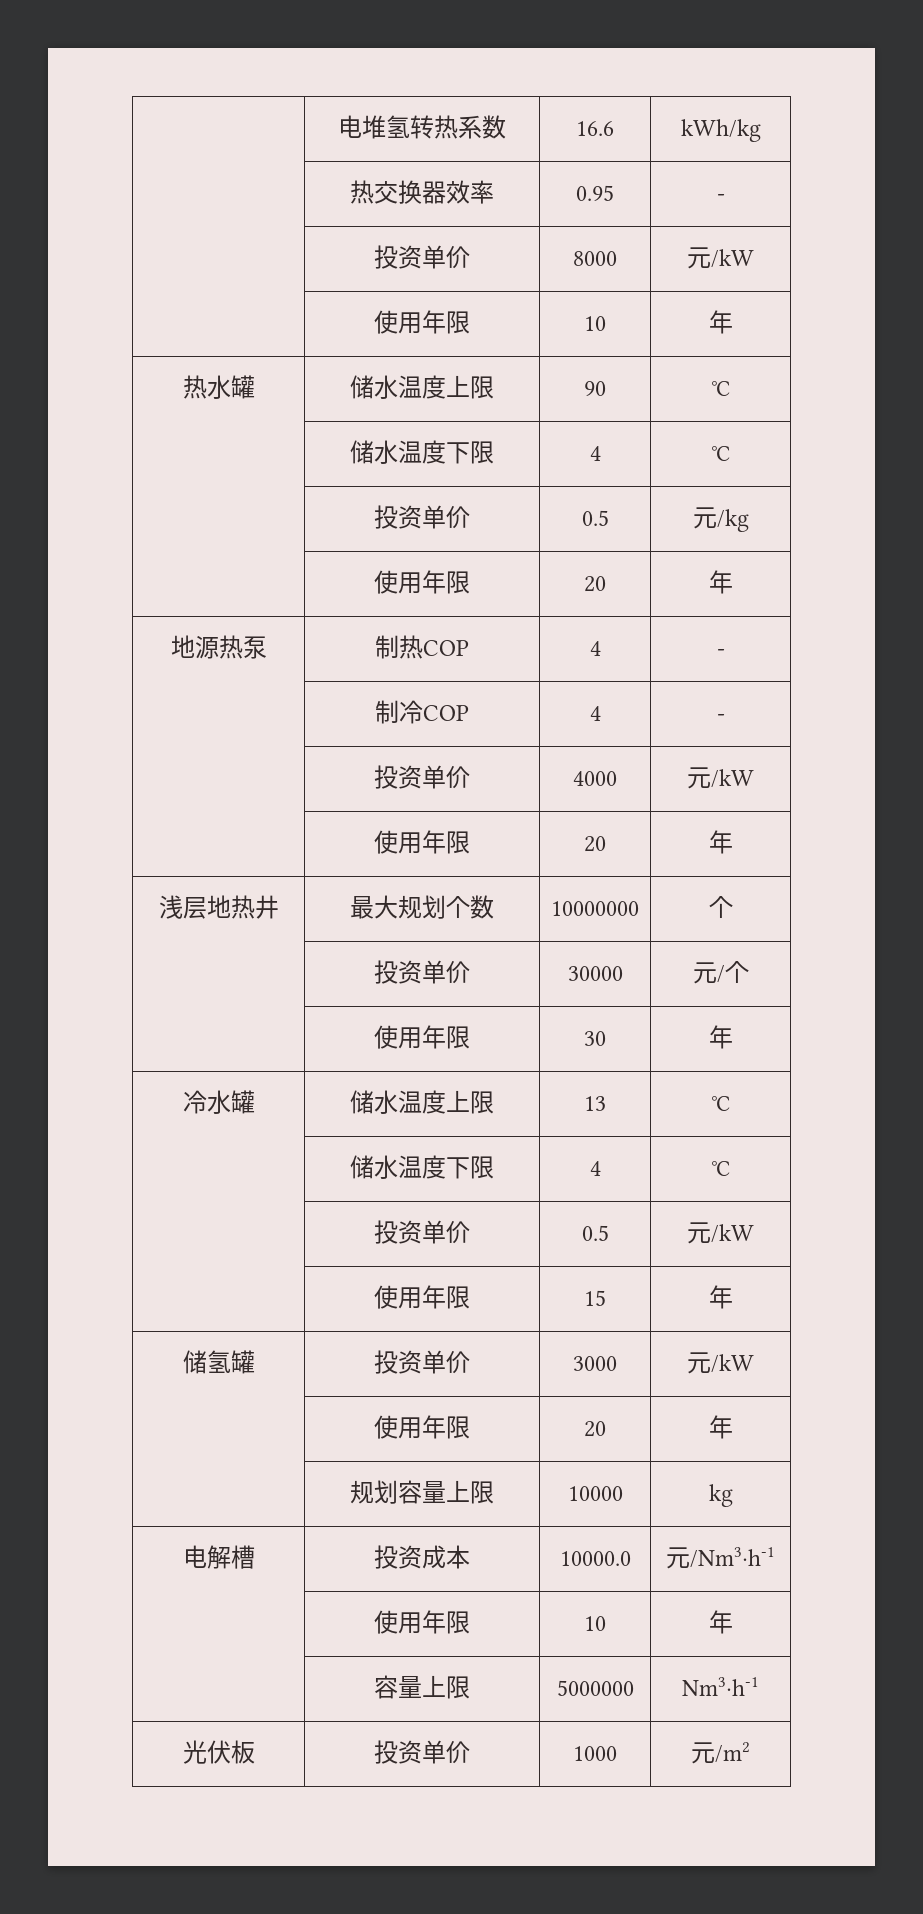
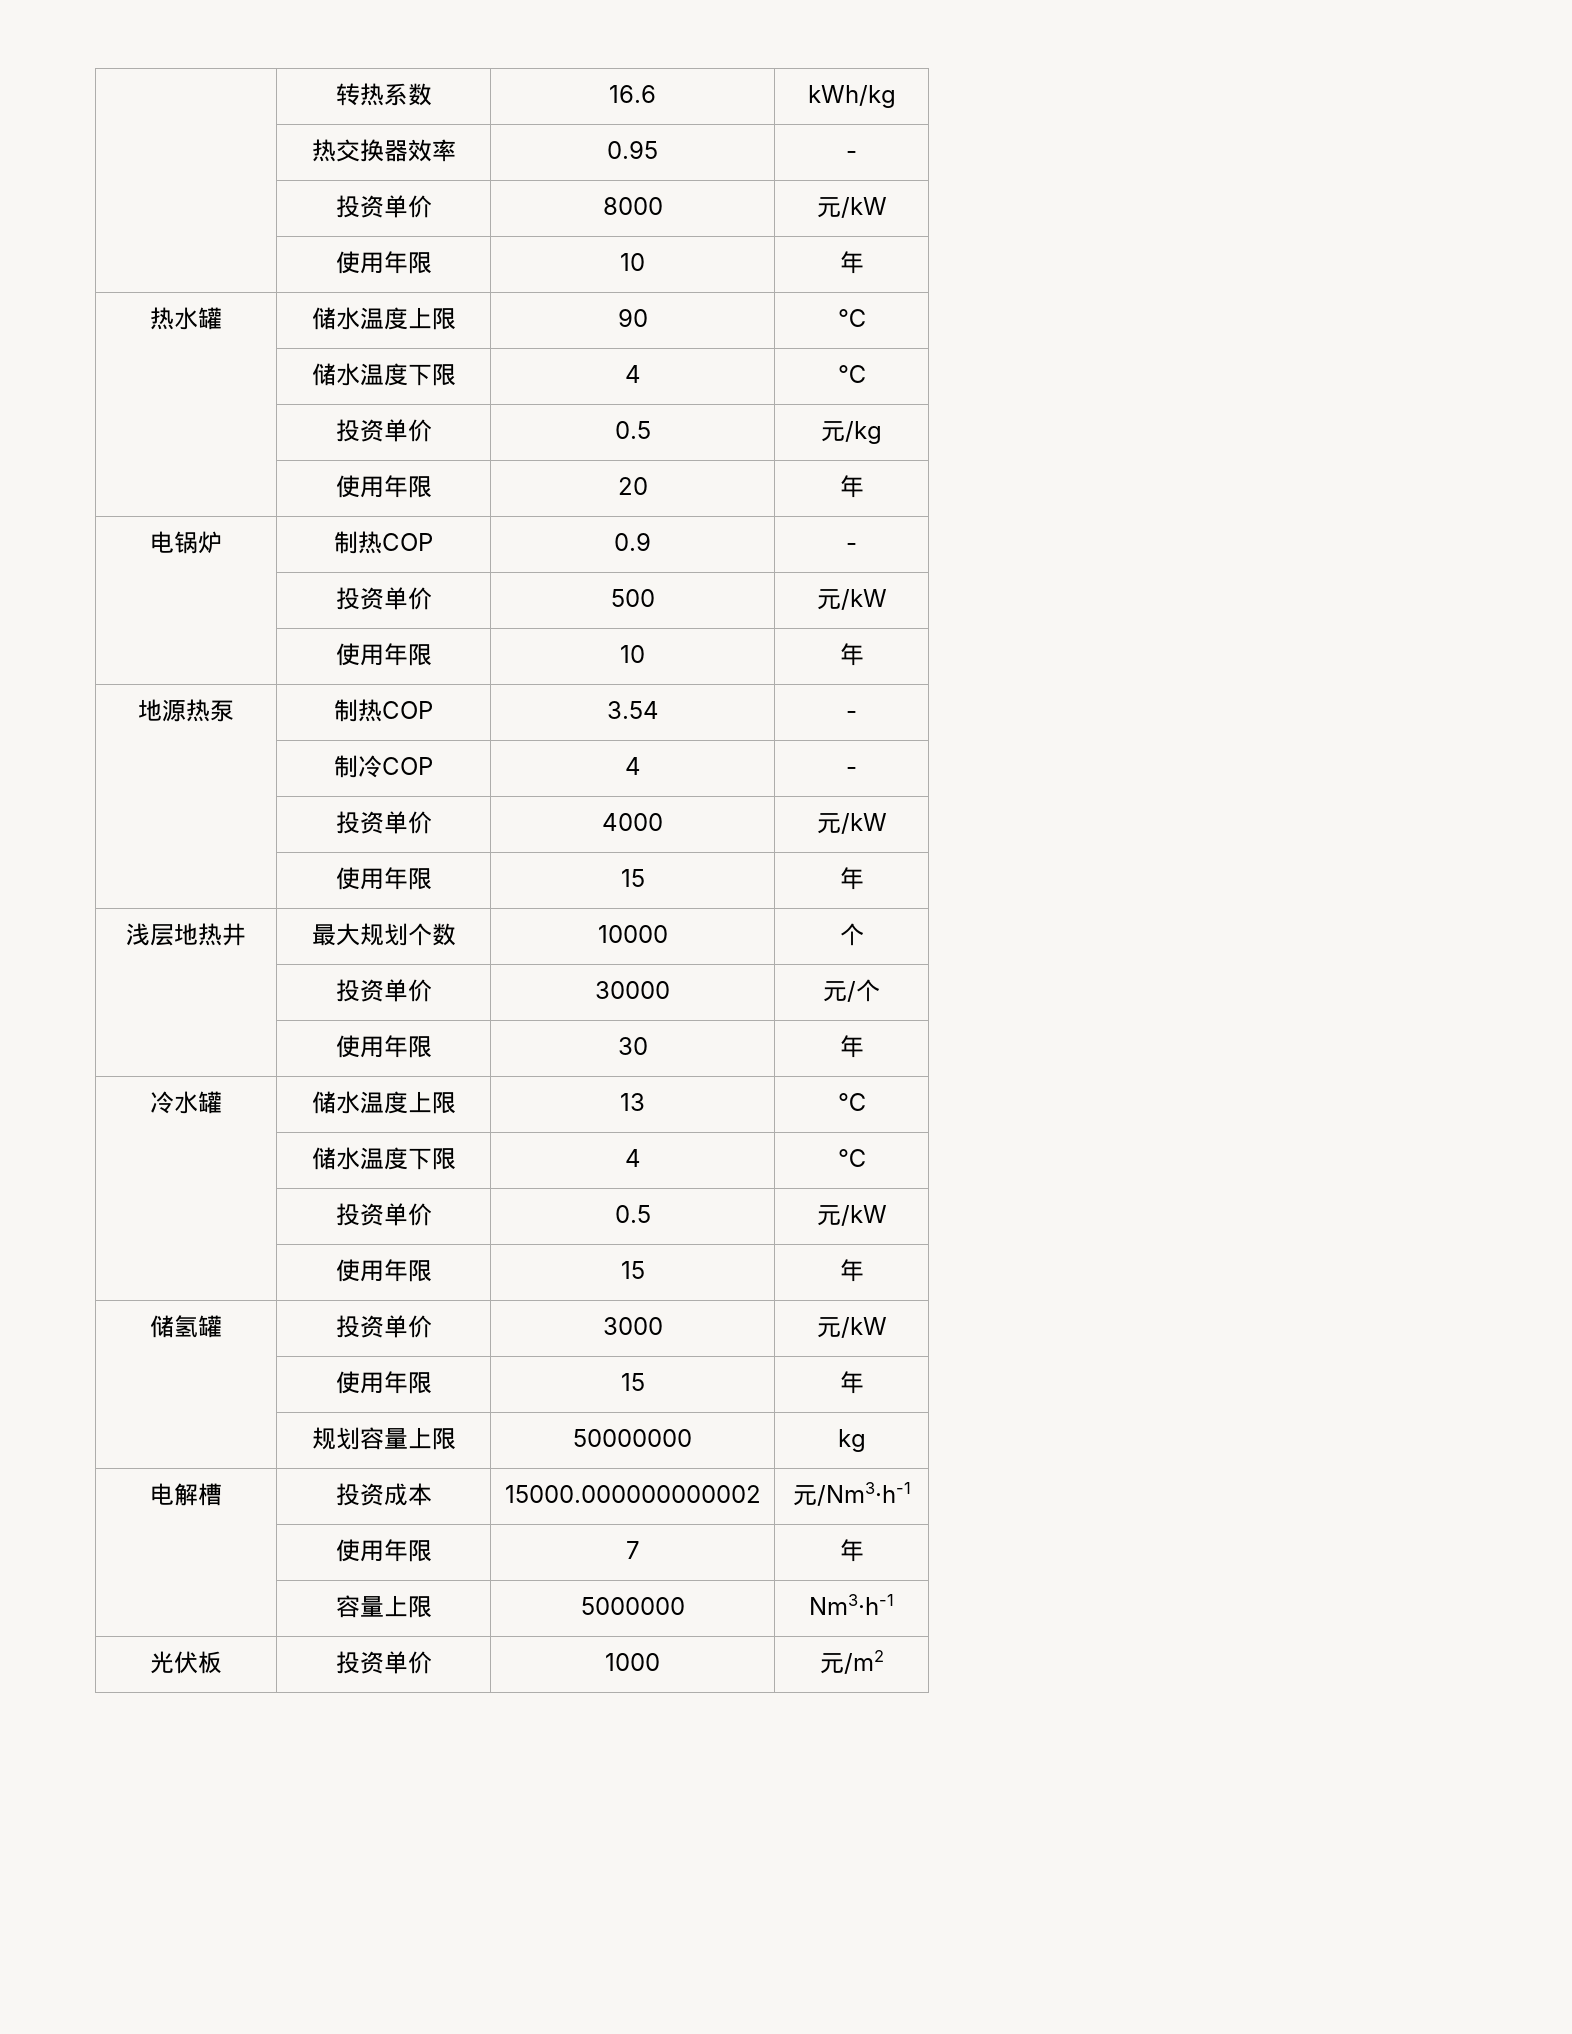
[338,115,410,139] | 电堆氢 -> (335, 94) |
(733, 582) none -> [150,531,222,554] [334,531,433,554] [614,532,651,551] [846,543,857,551] [335,587,432,610] [610,589,655,607] [816,589,887,610] [335,643,432,666] [620,645,645,663] [839,643,864,666] // 电锅炉 | 制热COP | 0.9 | - // | 投资单价 | 500 | 元/kW // | 使用年限 | 10 | 年
[589,641,601,656] 4 -> [606,701,659,719] 3.54
[584,836,606,852] 20 -> [620,869,645,887] 15
[551,901,639,916] 10000000 -> [597,925,668,943] 10000
[584,1421,606,1437] 20 -> [620,1373,645,1391] 15
[567,1486,623,1501] 10000 -> [573,1429,692,1447] 50000000
[559,1551,631,1566] 10000.0 -> [504,1485,761,1503] 15000.000000000002
[584,1616,606,1631] 10 -> [625,1541,640,1559] 7

